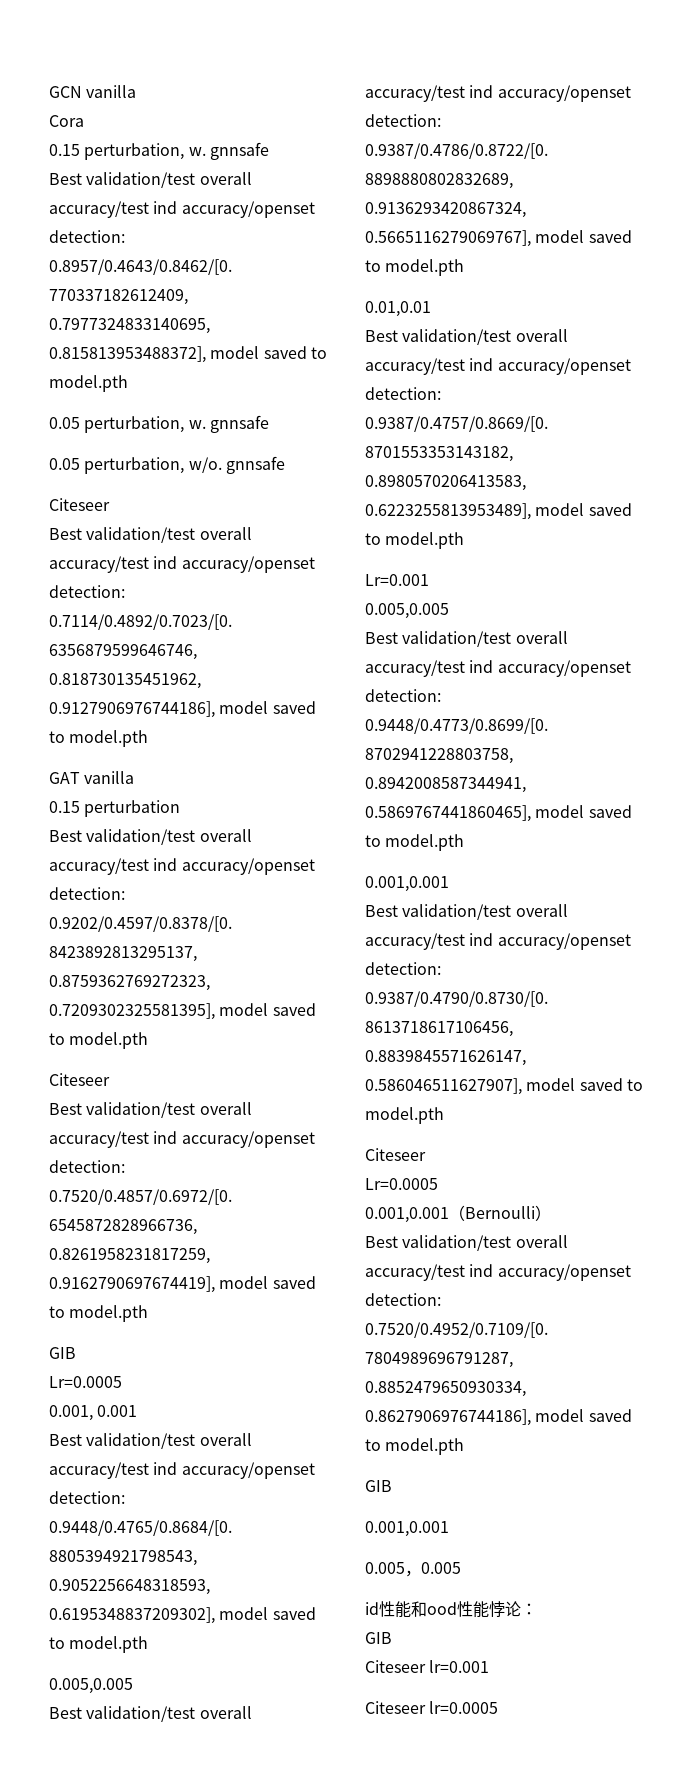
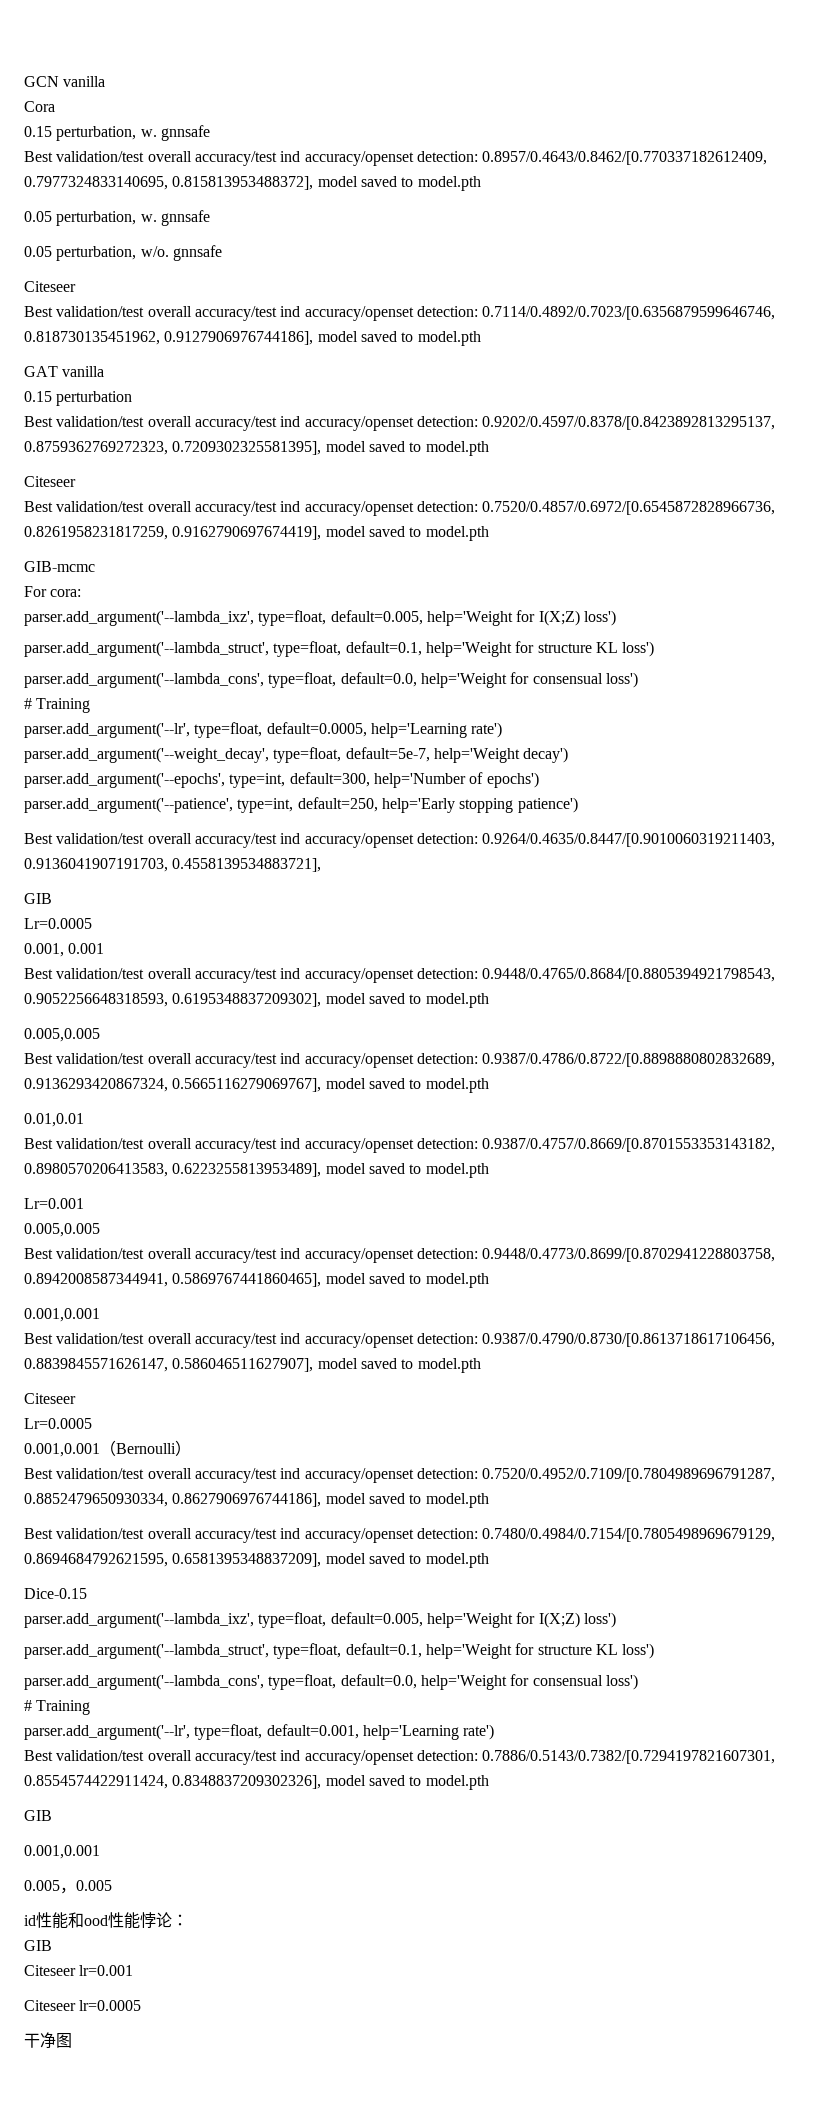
(149, 1313) none -> [24,561,95,572] [24,586,82,597] [24,610,616,626] [24,641,655,657] [24,672,638,688] [24,698,91,713] [24,722,503,738] [24,747,569,763] [24,772,539,788] [24,797,578,813] [24,833,776,848] [24,858,322,872] // GIB-mcmc // For cora: // parser.add_argument('--lambda_ixz', type=float, default=0.005, help='Weight for I(X;Z) loss') // parser.add_argument('--lambda_struct', type=float, default=0.1, help='Weight for structure KL loss') // parser.add_argument('--lambda_cons', type=float, default=0.0, help='Weight for consensual loss') // # Training // parser.add_argument('--lr', type=float, default=0.0005, help='Learning rate') // parser.add_argument('--weight_decay', type=float, default=5e-7, help='Weight decay') // parser.add_argument('--epochs', type=int, default=300, help='Number of epochs') // parser.add_argument('--patience', type=int, default=250, help='Early stopping patience') // Best validation/test overall accuracy/test ind accuracy/openset detection: 0.9264/0.4635/0.8447/[0.9010060319211403, 0.9136041907191703, 0.4558139534883721],
(465, 1446) none -> [24,1528,776,1543] [24,1553,489,1568] [24,1588,87,1599] [24,1612,616,1628] [24,1643,655,1659] [24,1674,638,1690] [24,1700,91,1715] [24,1724,495,1740] [24,1750,776,1765] [24,1775,489,1790] // Best validation/test overall accuracy/test ind accuracy/openset detection: 0.7480/0.4984/0.7154/[0.7805498969679129, 0.8694684792621595, 0.6581395348837209], model saved to model.pth // Dice-0.15 // parser.add_argument('--lambda_ixz', type=float, default=0.005, help='Weight for I(X;Z) loss') // parser.add_argument('--lambda_struct', type=float, default=0.1, help='Weight for structure KL loss') // parser.add_argument('--lambda_cons', type=float, default=0.0, help='Weight for consensual loss') // # Training // parser.add_argument('--lr', type=float, default=0.001, help='Learning rate') // Best validation/test overall accuracy/test ind accuracy/openset detection: 0.7886/0.5143/0.7382/[0.7294197821607301, 0.8554574422911424, 0.8348837209302326], model saved to model.pth
(499, 1707) none -> [24,2032,72,2049] // 干净图

